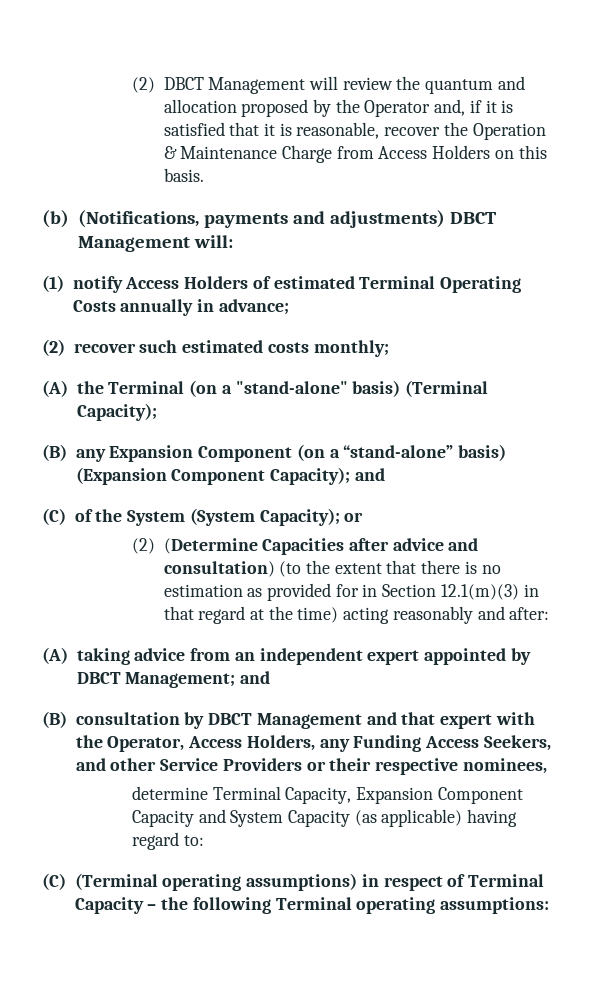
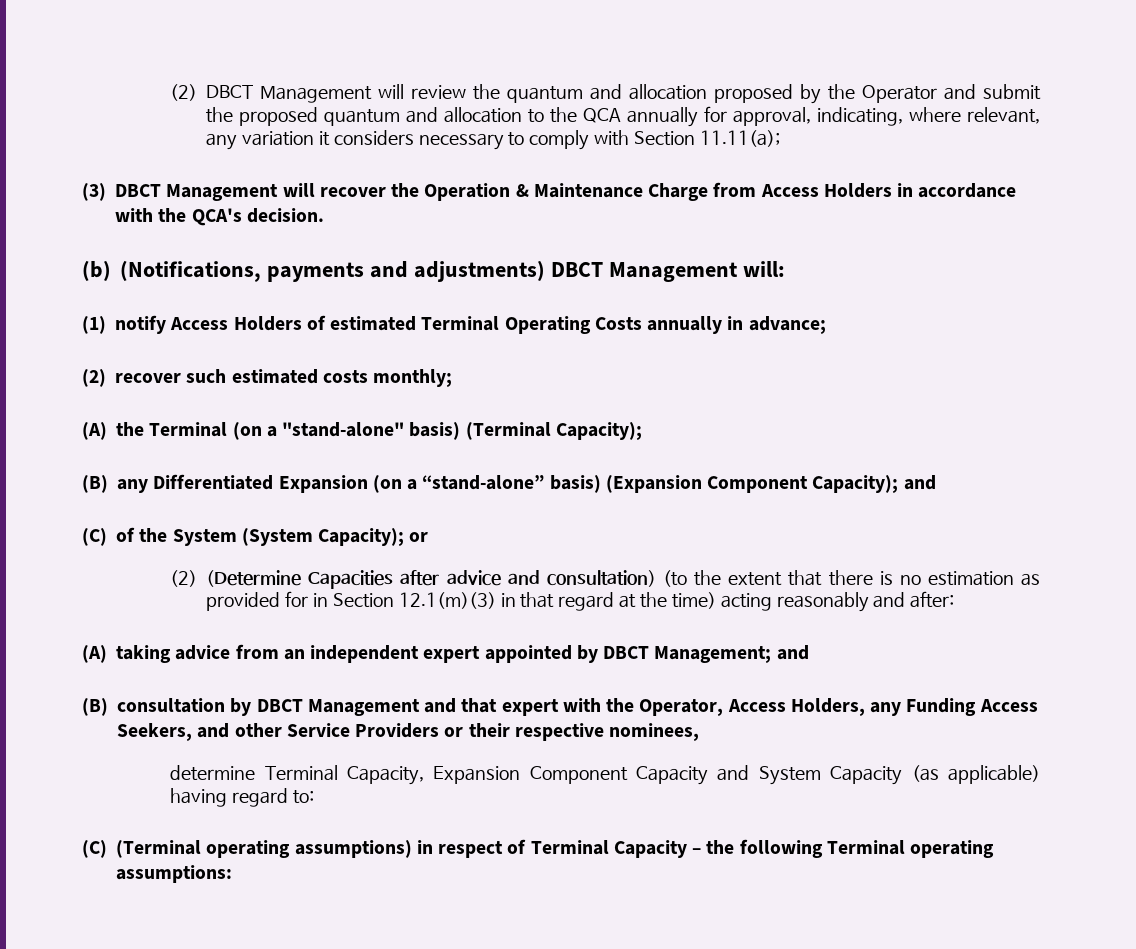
[434,99,514,116] [163,122,380,139] and, if it is satisfied that it is reasonable, -> [944,84,1042,100] [206,106,1041,127] [206,130,780,150] [82,183,315,201] and submit the proposed quantum and allocation to the QCA annually for approval, indicating, where relevant, any variation it considers necessary to comply with Section 11.11(a); // (3) DBCT Management will
[494,145,547,159] [163,168,204,182] on this basis. -> [897,183,1017,198] [115,208,324,226] in accordance with the QCA's decision.
[109,445,293,462] Expansion Component -> [153,474,368,493] Differentiated Expansion

